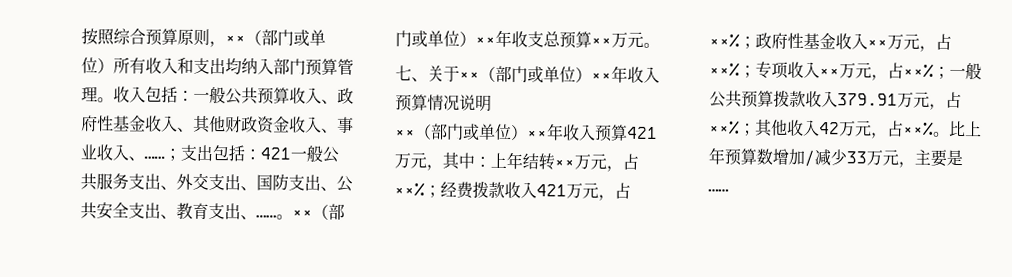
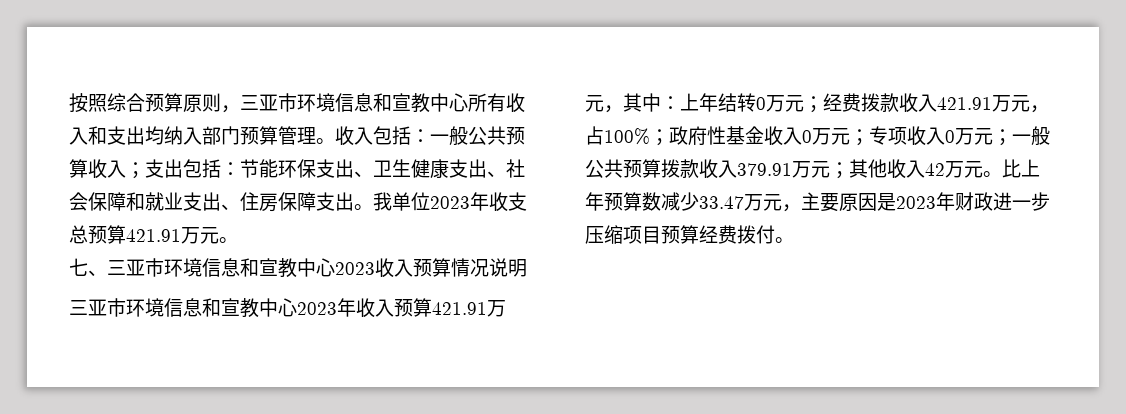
[225,29,326,47] [81,57,114,74] ××（部门或单位） -> [240,93,468,113] 三亚市环境信息和宣教中心
[321,87,354,104] [81,115,354,134] [80,144,339,163] [80,172,353,192] [80,202,345,220] [395,30,496,48] 、政府性基金收入、其他财政资金收入、事业收入、……；支出包括：421一般公共服务支出、外交支出、国防支出、公共安全支出、教育支出、……。××（部门或单位）×× -> [126,159,525,179] [69,192,470,212] ；支出包括：节能环保支出、卫生健康支出、社会保障和就业支出、住房保障支出。我单位2023
[591,37,612,46] ×× -> [126,229,181,242] 421.91
[427,65,660,84] [395,94,492,112] [395,123,658,142] 关于××（部门或单位）××年收入预算情况说明 // ××（部门或单位）××年收入预算421 -> [107,258,527,278] [69,298,487,318] 三亚市环境信息和宣教中心2023收入预算情况说明 // 三亚市环境信息和宣教中心2023年收入预算421.91
[554,153,639,172] [394,182,425,197] ××万元，占××% -> [756,95,804,112] 0万元
[536,182,631,201] [709,33,740,48] 421万元，占××% -> [937,95,1049,113] [585,126,650,145] 421.91万元，占100%
[867,33,952,52] [709,61,934,81] ××万元，占××%；专项收入××万元，占××% -> [802,126,993,146] 0万元；专项收入0万元
[929,91,962,110] [709,120,740,135] ，占××% -> (830, 169) none
[871,120,934,139] ，占××% -> (983, 169) none
[772,148,963,168] [708,188,729,192] 增加/减少33万元，主要是…… -> [661,192,1050,212] [585,225,794,244] 减少33.47万元，主要原因是2023年财政进一步压缩项目预算经费拨付。

